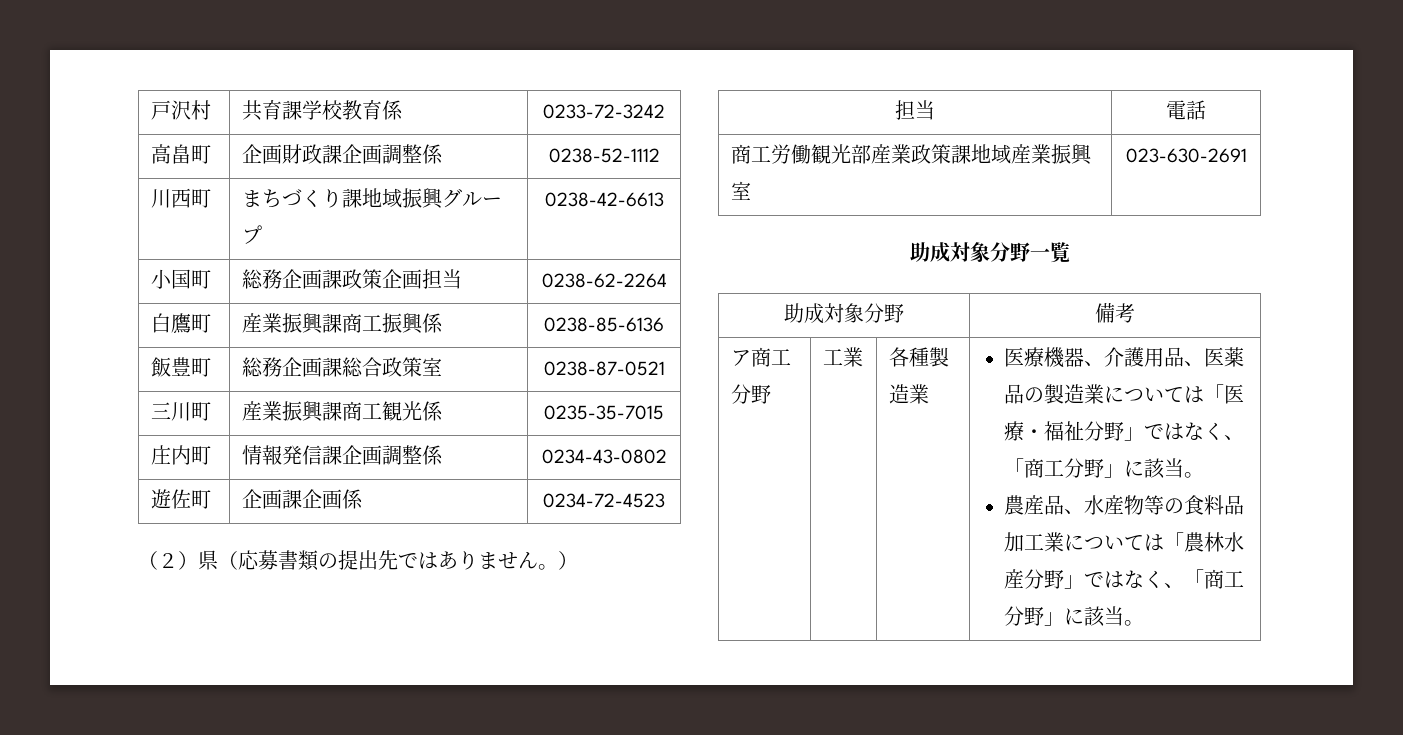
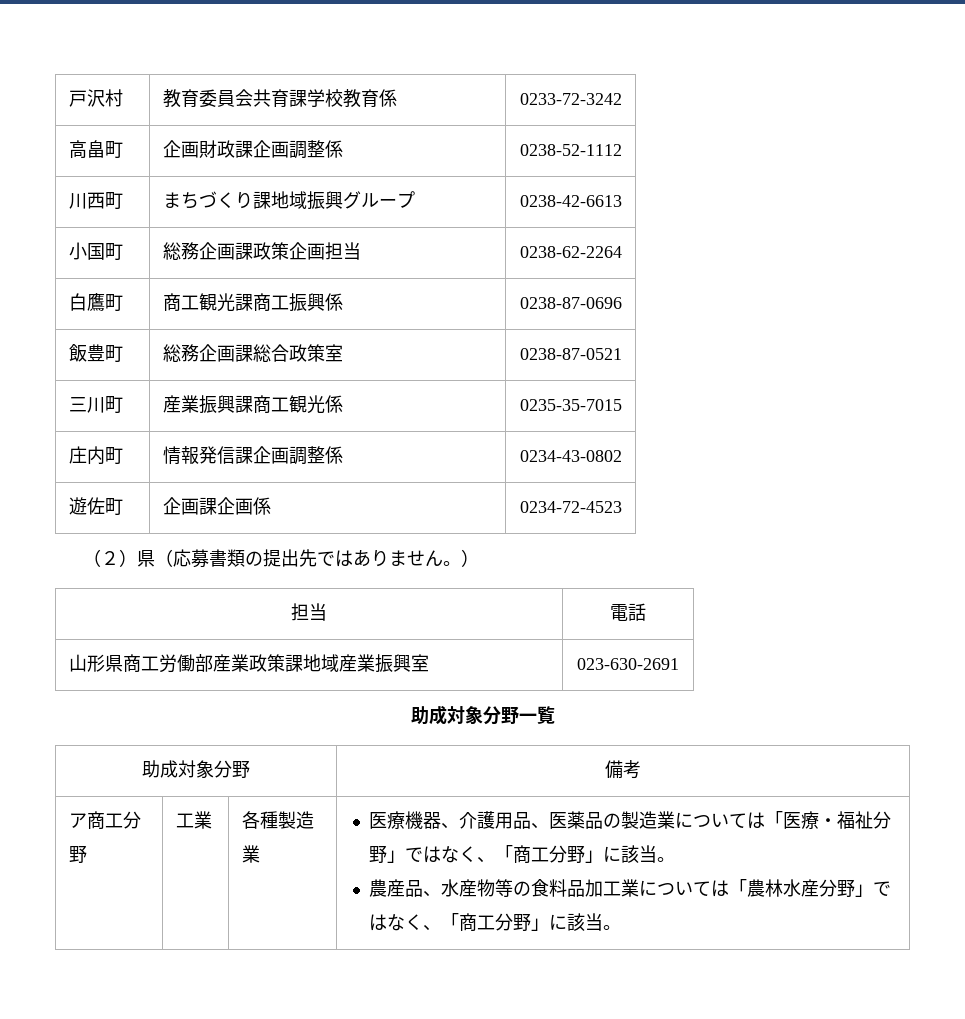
(212, 110) none -> [162,89,253,108] 教育委員会
[242,313,324,334] 産業振興 -> [162,293,235,312] 商工観光
[544,317,664,332] 0238-85-6136 -> [519,297,622,309] 0238-87-0696
(1206, 110) none -> [68,654,123,672] 山形県
[811,144,852,164] 観光 -> (195, 663) none

